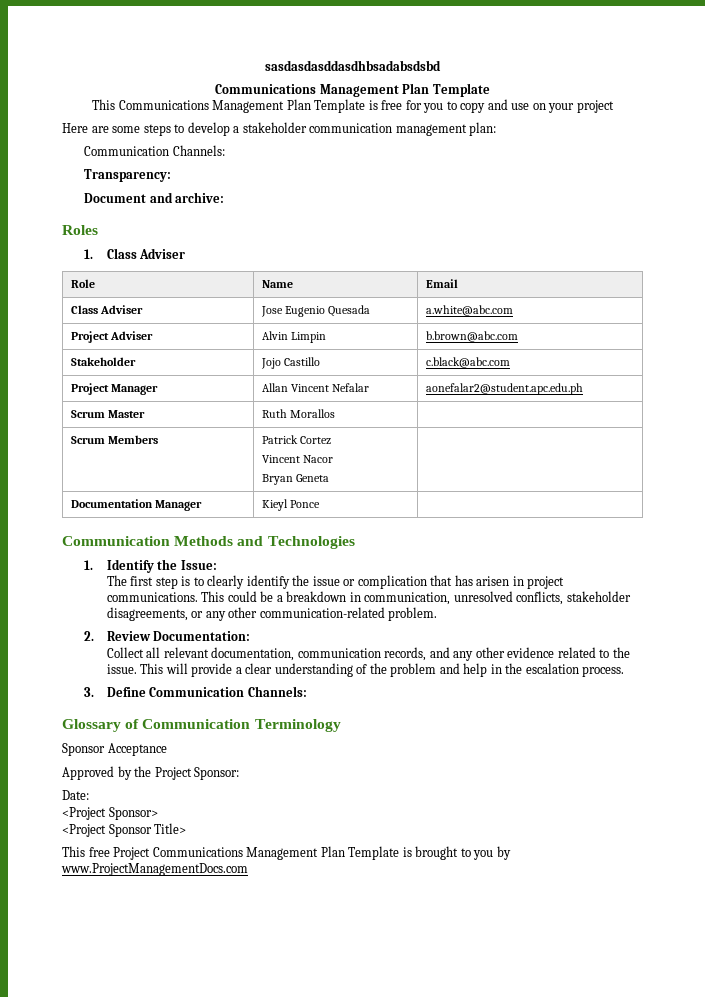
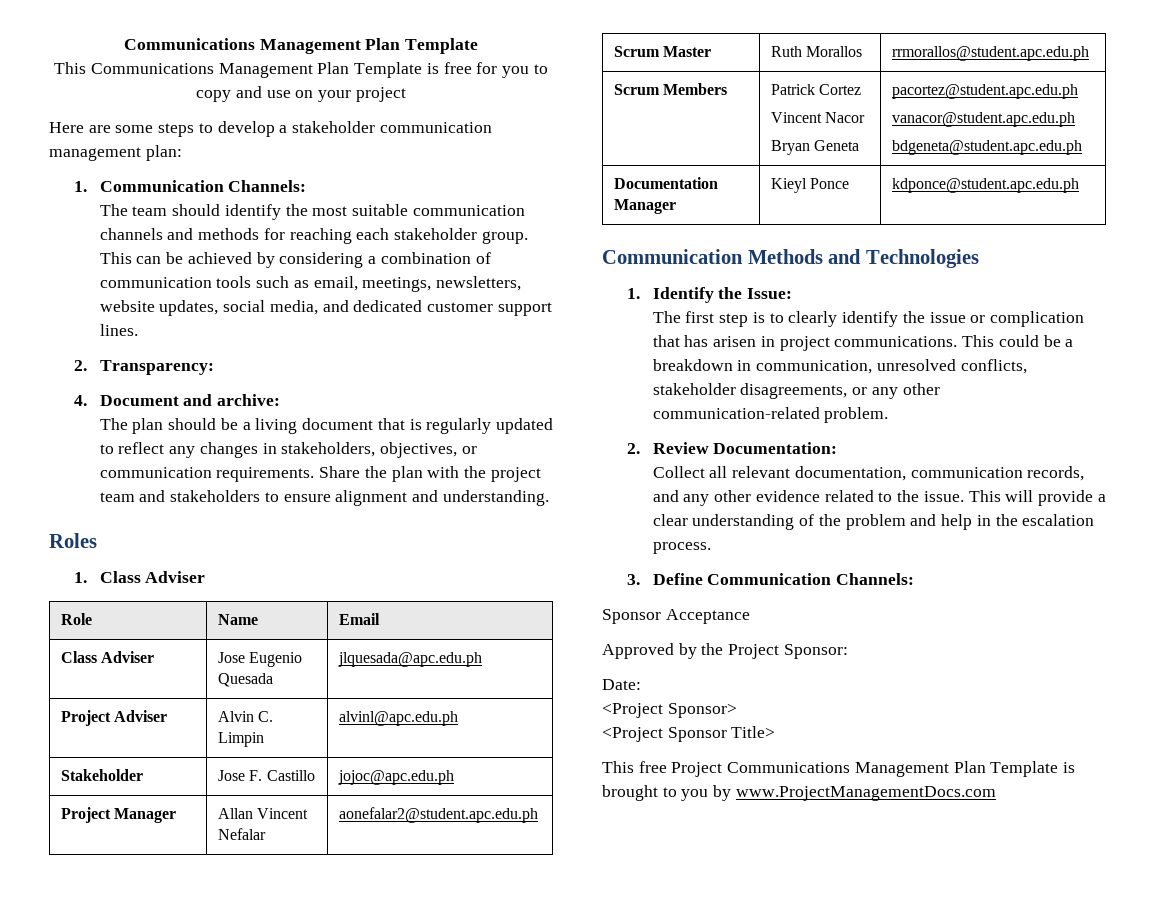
[265,60,441,71] sasdasdasddasdhbsadabsdsbd // -> (123, 44) none
[84,145,225,156] Communication Channels: // -> [74,180,307,192] [99,204,525,220] [99,228,528,244] [99,252,491,268] [99,276,522,292] [99,300,552,316] [99,324,138,336] [74,360,88,371] 1. Communication Channels: // The team should identify the most suitable communication channels and methods for reaching each stakeholder group. This can be achieved by considering a combination of communication tools such as email, meetings, newsletters, website updates, social media, and dedicated customer support lines. // 2.
(172, 175) none -> [74,395,88,406] 4.
(225, 197) none -> [99,418,553,434] [99,442,477,458] [99,466,541,482] [99,490,549,506] // The plan should be a living document that is regularly updated to reflect any changes in stakeholders, objectives, or communication requirements. Share the plan with the project team and stakeholders to ensure alignment and understanding.
[425,305,513,316] a.white@abc.com -> [338,652,483,667] jlquesada@apc.edu.ph
(288, 335) none -> [258,711,274,722] C.
[425,331,518,342] b.brown@abc.com -> [339,711,459,726] alvinl@apc.edu.ph
[260,358,281,369] Jojo -> [218,770,263,781] Jose F.
[425,357,510,368] c.black@abc.com -> [338,770,455,785] jojoc@apc.edu.ph
(335, 413) none -> [892,46,1090,61] rrmorallos@student.apc.edu.ph
(329, 478) none -> [892,84,1079,99] [892,112,1076,127] [892,140,1083,155] pacortez@student.apc.edu.ph // vanacor@student.apc.edu.ph // bdgeneta@student.apc.edu.ph
(320, 504) none -> [892,178,1080,193] kdponce@student.apc.edu.ph
[62,719,341,732] // Glossary of Communication Terminology -> (915, 579) none

